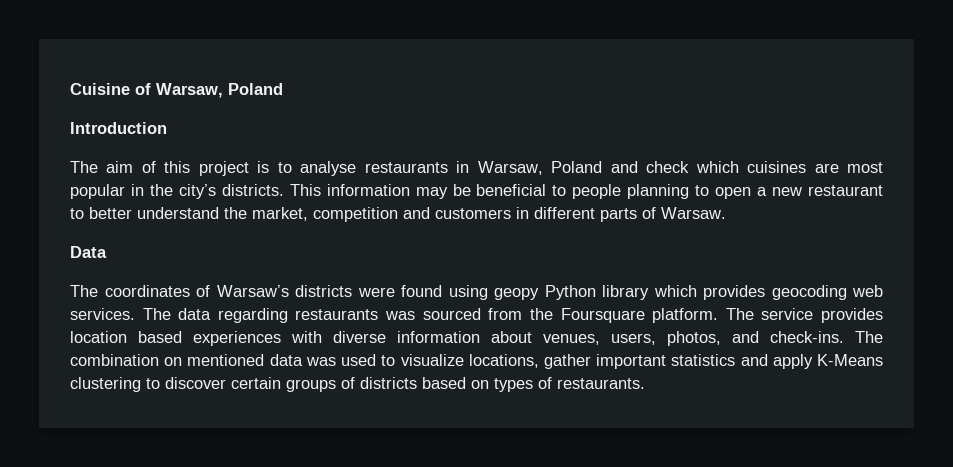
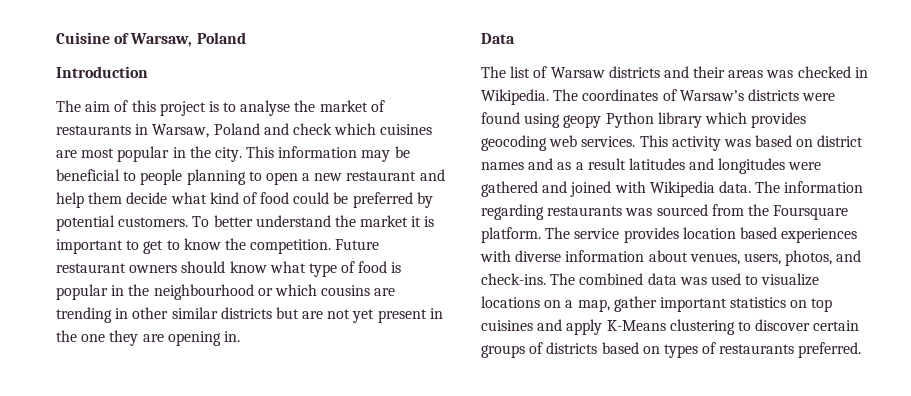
(357, 168) none -> [294,100,385,112] the market of
[178,184,284,199] city’s districts. -> [214,147,242,162] city.
[70,207,726,222] [70,246,107,258] to better understand the market, competition and customers in different parts of Warsaw. // Data // -> [419,169,445,181] [56,192,433,208] [56,215,435,231] [56,238,380,254] [56,261,402,277] [56,284,396,300] [56,307,443,323] [56,330,240,346] [481,33,515,44] [481,66,868,78] [481,89,549,105] and help them decide what kind of food could be preferred by potential customers. To better understand the market it is important to get to know the competition. Future restaurant owners should know what type of food is popular in the neighbourhood or which cousins are trending in other similar districts but are not yet present in the one they are opening in. // Data // The list of Warsaw districts and their areas was checked in Wikipedia.
[142,308,212,320] The data -> [639,135,864,151] [481,158,822,174] [481,181,864,197] This activity was based on district names and as a result latitudes and longitudes were gathered and joined with Wikipedia data. The information
[70,354,265,366] combination on mentioned -> [579,273,644,285] combined
[468,354,736,369] locations, gather important statistics -> [481,296,833,312] [481,320,533,331] locations on a map, gather important statistics on top cuisines
[557,378,645,389] restaurants. -> [719,342,862,358] restaurants preferred.

